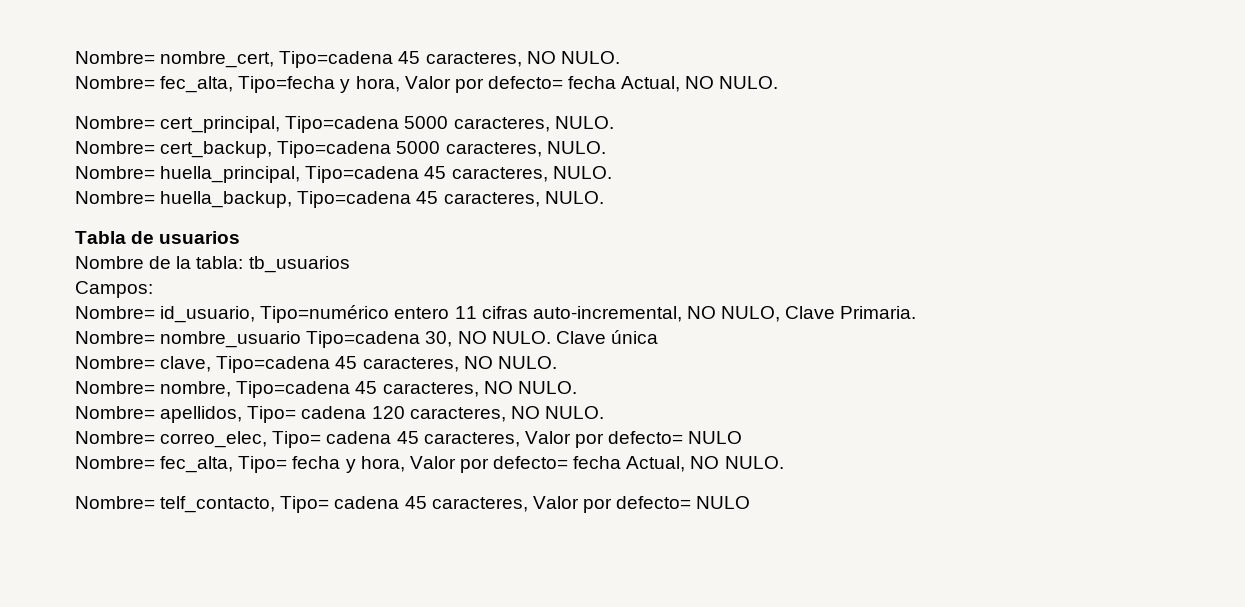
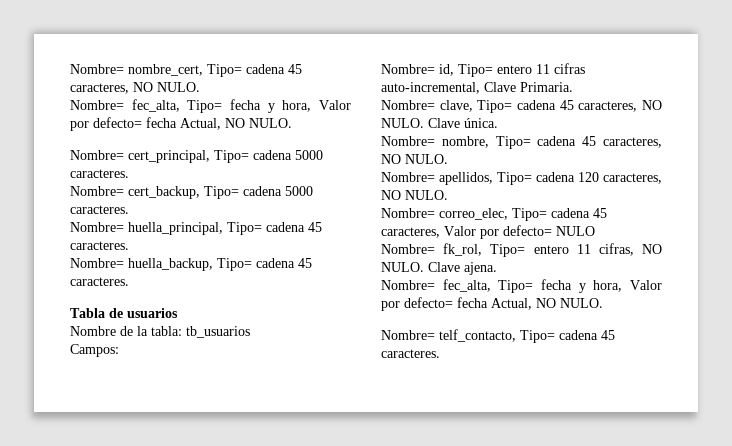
[279,51,394,68] Tipo=cadena -> [207,64,285,77] Tipo= cadena
[238,76,336,93] Tipo=fecha -> [187,99,261,113] Tipo= fecha
[285,116,614,133] [75,141,606,158] [75,166,612,183] [75,191,604,208] Tipo=cadena 5000 caracteres, NULO. // Nombre= cert_backup, Tipo=cadena 5000 caracteres, NULO. // Nombre= huella_principal, Tipo=cadena 45 caracteres, NULO. // Nombre= huella_backup, Tipo=cadena 45 caracteres, NULO. -> [214,150,323,163] [70,169,129,178] [70,186,313,199] [70,205,129,214] [70,222,322,235] [70,241,129,250] [70,258,312,271] [70,277,129,286] Tipo= cadena 5000 caracteres. // Nombre= cert_backup, Tipo= cadena 5000 caracteres. // Nombre= huella_principal, Tipo= cadena 45 caracteres. // Nombre= huella_backup, Tipo= cadena 45 caracteres.
[160,305,390,323] id_usuario, Tipo=numérico -> [439,64,493,77] id, Tipo=
[686,306,781,322] NO NULO, -> (480, 88) none
[75,330,658,348] // Nombre= nombre_usuario Tipo=cadena 30, NO NULO. Clave única -> (573, 87) none
[216,356,557,373] Tipo=cadena 45 caracteres, NO NULO. -> [477,100,662,113] [381,118,498,128] Tipo= cadena 45 caracteres, NO NULO. Clave única.
[236,381,351,398] Tipo=cadena -> [495,136,577,149] Tipo= cadena
(743, 437) none -> [381,243,662,257] [381,262,497,275] // Nombre= fk_rol, Tipo= entero 11 cifras, NO NULO. Clave ajena.
[431,496,751,513] caracteres, Valor por defecto= NULO -> [381,349,440,358] caracteres.

